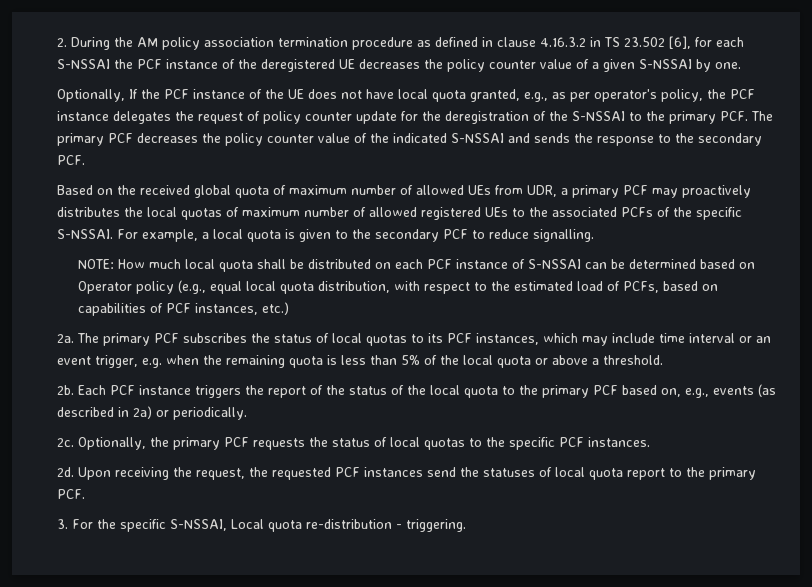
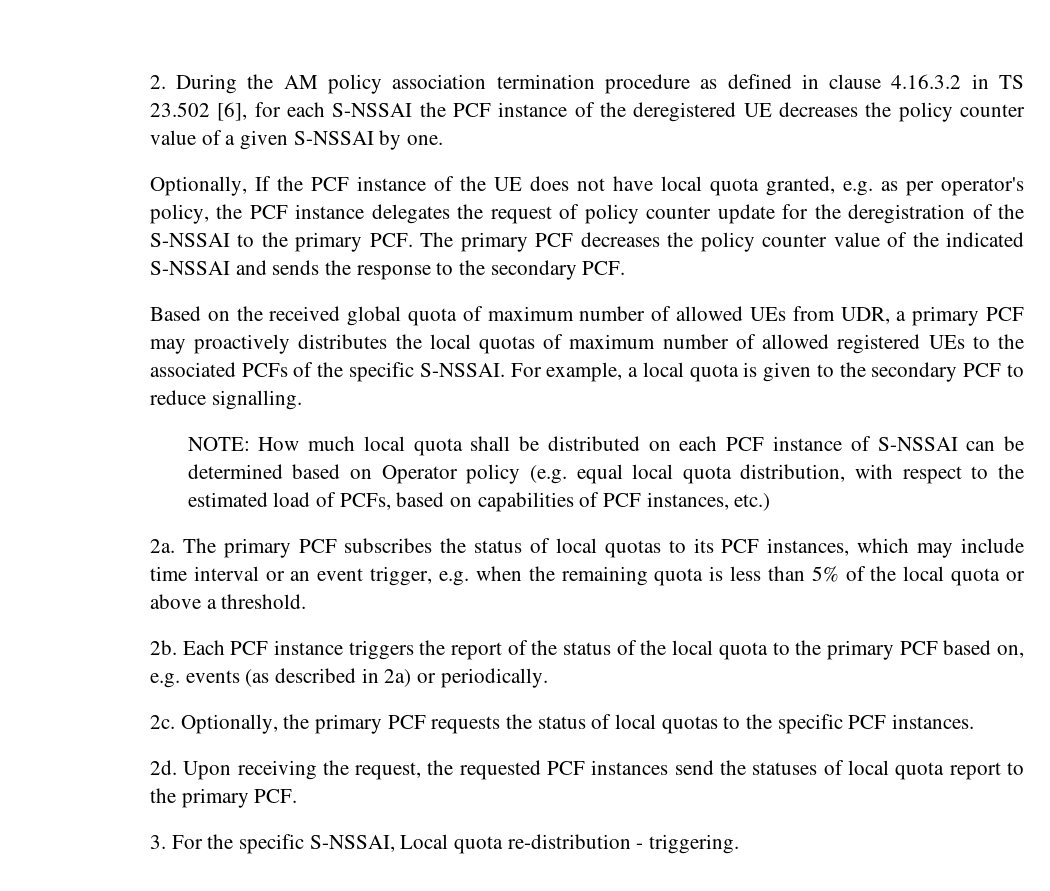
[523,92,548,102] e.g., -> [842,181,873,196] e.g.
[178,280,207,294] (e.g., -> [529,465,567,484] (e.g.
[684,388,709,398] e.g., -> [149,673,180,688] e.g.

